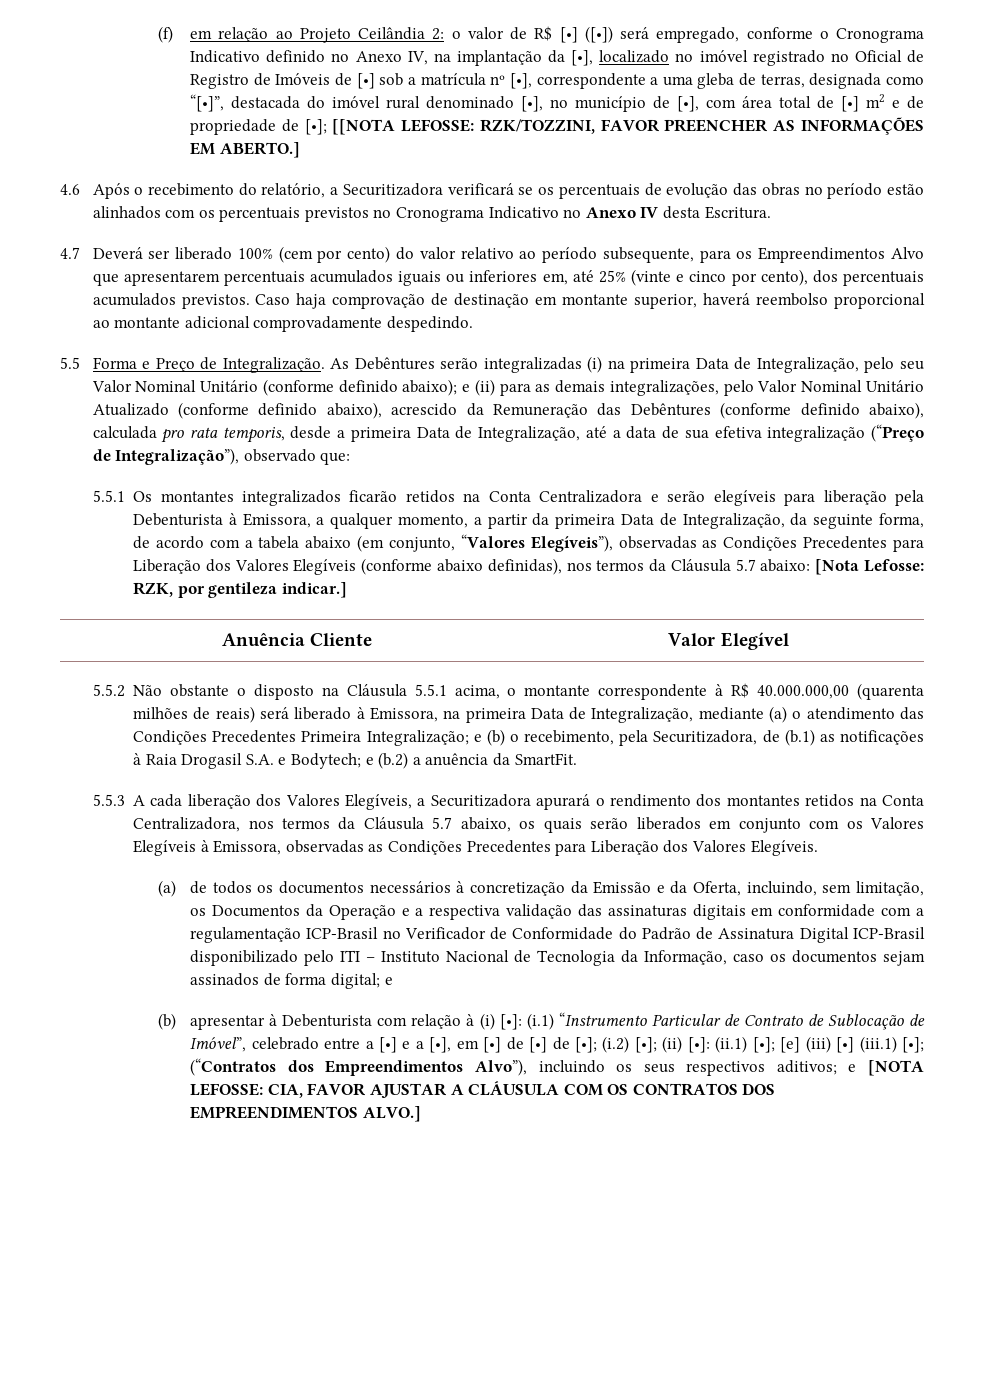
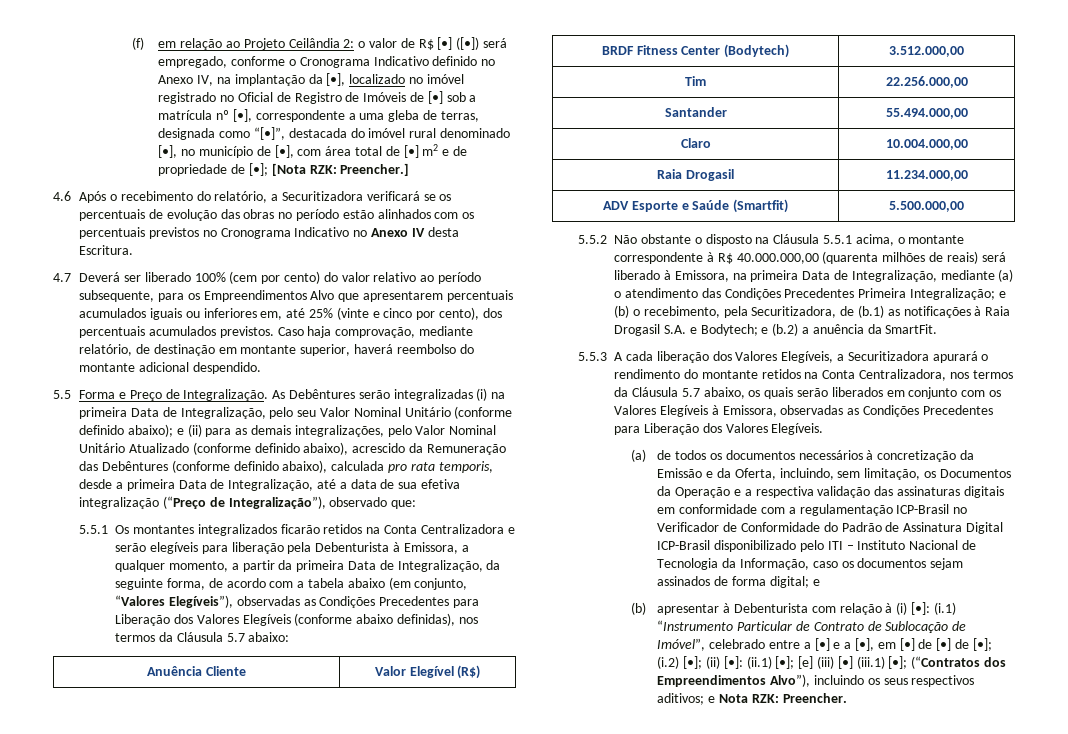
[332,117,924,135] [190,142,300,158] [[NOTA LEFOSSE: RZK/TOZZINI, FAVOR PREENCHER AS INFORMAÇÕES EM ABERTO.] -> [271,163,410,176] [Nota RZK: Preencher.]
[332,294,426,309] comprovação -> [335,326,474,338] [79,344,133,356] comprovação, mediante relatório,
[833,293,925,309] [92,316,473,332] proporcional ao montante adicional comprovadamente despedindo. -> [459,344,474,354] [79,362,261,374] do montante adicional despendido.
[815,559,924,575] [133,582,347,598] [221,633,373,647] [668,632,789,650] [Nota Lefosse: RZK, por gentileza indicar.] // Anuência Cliente | Valor Elegível -> [147,666,246,676] [374,665,481,679] [602,44,789,58] [889,46,964,57] [685,76,706,86] [885,76,968,88] [664,107,727,117] [885,108,968,119] [680,138,711,148] [885,139,968,150] [657,169,734,181] [885,170,968,181] [603,199,788,213] [889,201,964,212] // Anuência Cliente | Valor Elegível (R$) // BRDF Fitness Center (Bodytech) | 3.512.000,00 // Tim | 22.256.000,00 // Santander | 55.494.000,00 // Claro | 10.004.000,00 // Raia Drogasil | 11.234.000,00 // ADV Esporte e Saúde (Smartfit) | 5.500.000,00
[696,794,800,807] dos montantes -> [684,369,758,379] do montante
[867,1060,924,1076] [190,1081,776,1099] [190,1106,421,1122] [NOTA LEFOSSE: CIA, FAVOR AJUSTAR A CLÁUSULA COM OS CONTRATOS DOS EMPREENDIMENTOS ALVO.] -> [719,693,847,703] Nota RZK: Preencher.

